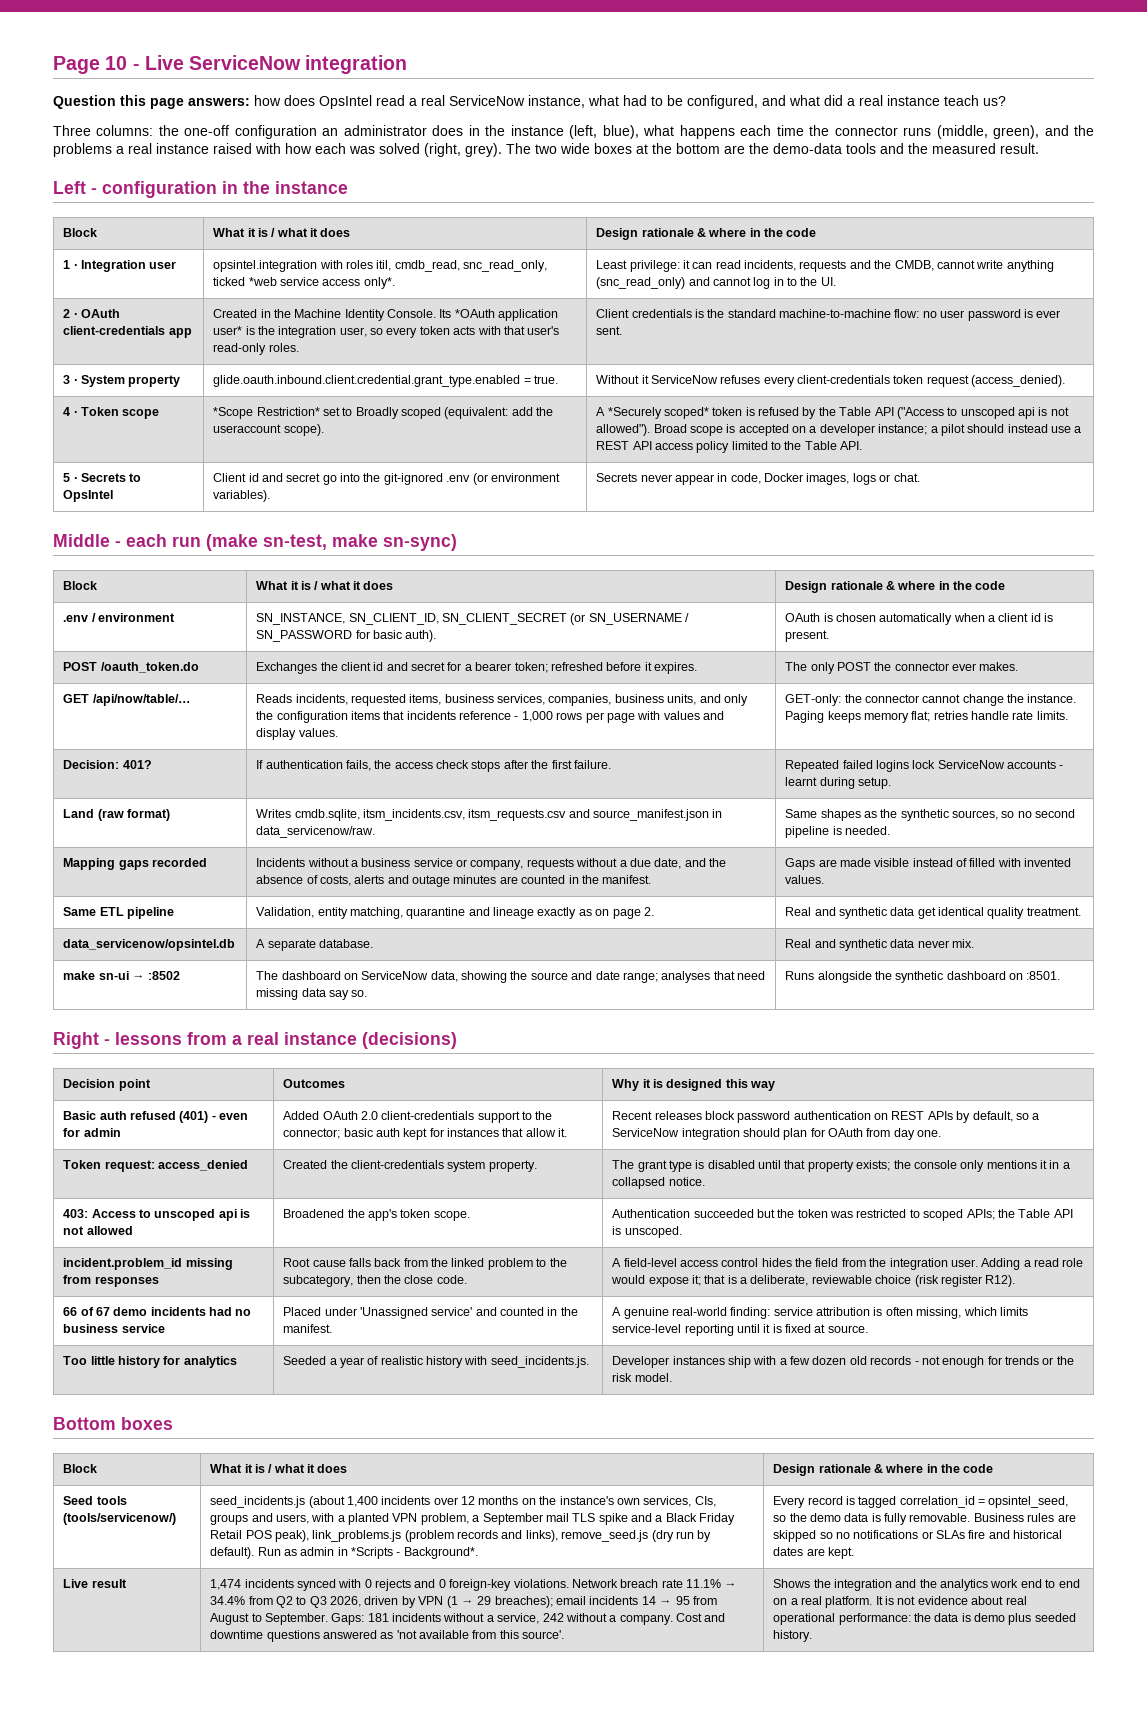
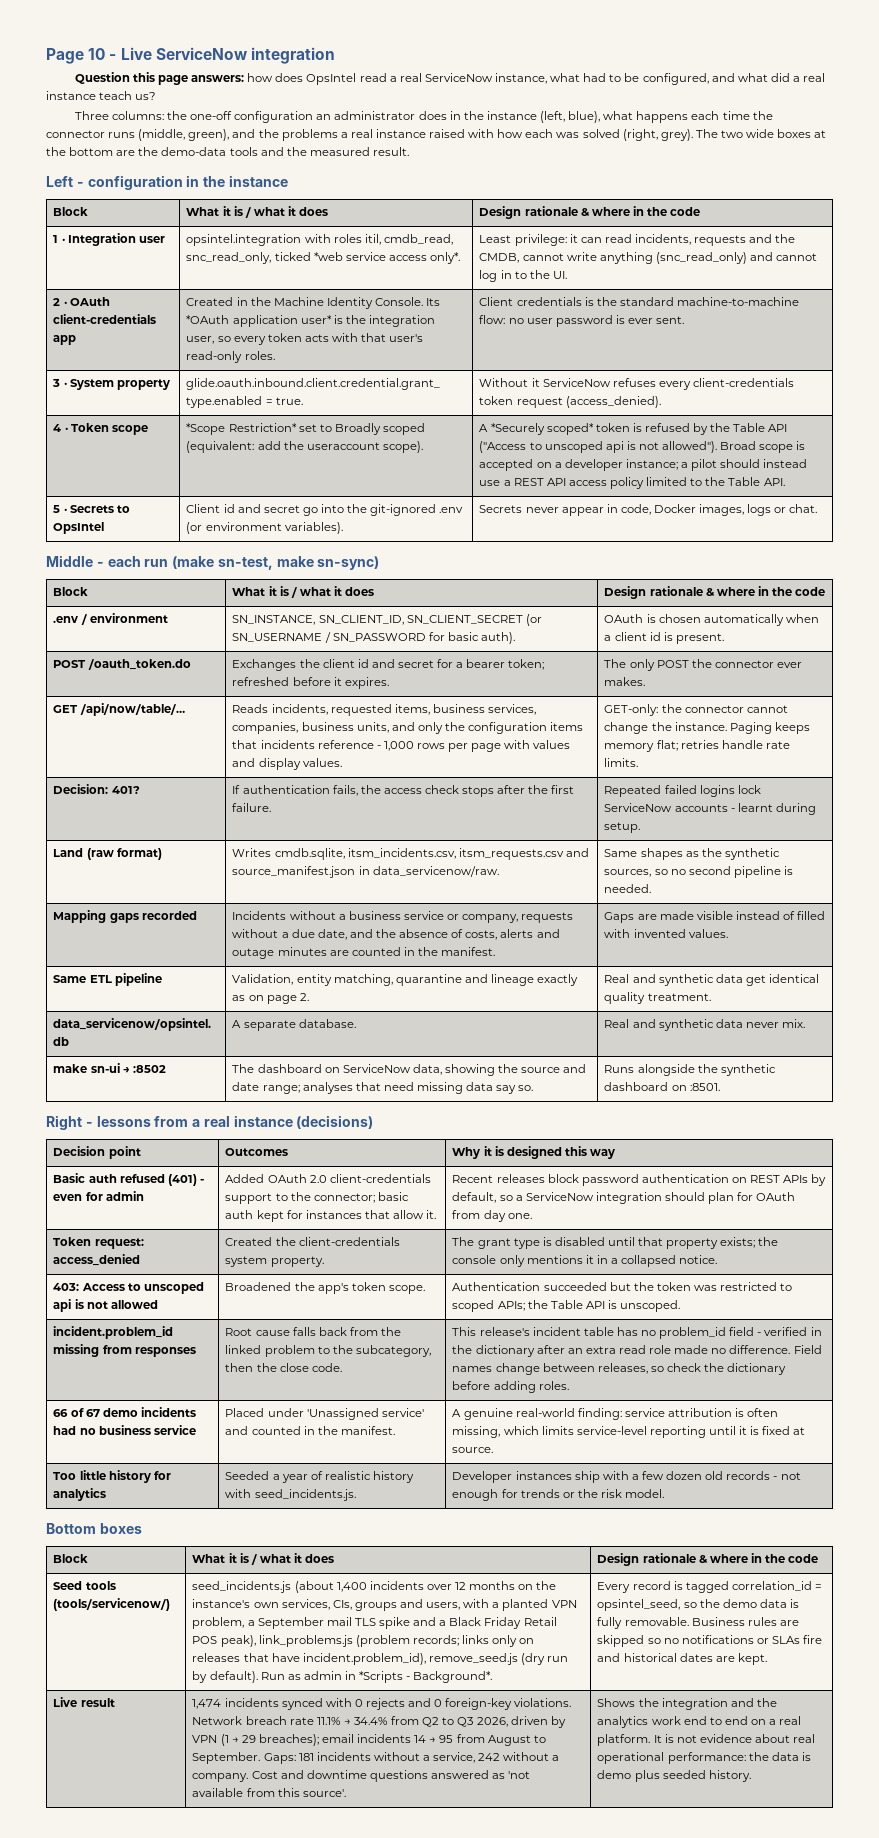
[612,1258,1084,1270] [611,1275,1016,1287] A field-level access control hides the field from the integration user. Adding a read role would expose it; that is a deliberate, reviewable choice (risk register R12). -> [452,1327,822,1339] [452,1345,822,1357] [452,1363,787,1375] [452,1381,569,1393] This release's incident table has no problem_id field - verified in the dictionary after an extra read role made no difference. Field names change between releases, so check the dictionary before adding roles.
[457,1530,558,1542] records and links), -> [412,1635,535,1647] [192,1653,426,1665] records; links only on releases that have incident.problem_id),

